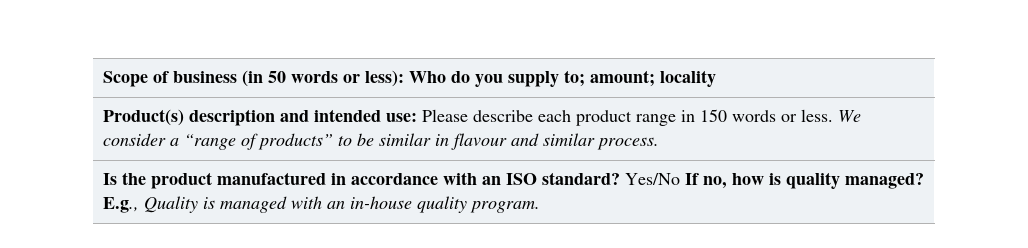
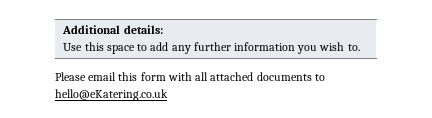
[103,70,717,87] [103,109,862,126] [103,133,660,150] [103,172,925,189] [103,196,541,213] Scope of business (in 50 words or less): Who do you supply to; amount; locality // Product(s) description and intended use: Please describe each product range in 150 words or less. We consider a “range of products” to be similar in flavour and similar process. // Is the product manufactured in accordance with an ISO standard? Yes/No If no, how is quality managed? E.g., Quality is managed with an in-house quality program. -> [62,25,163,34] [63,42,360,54] [55,72,325,81] [55,89,168,101] Additional details: // Use this space to add any further information you wish to. // Please email this form with all attached documents to hello@eKatering.co.uk

